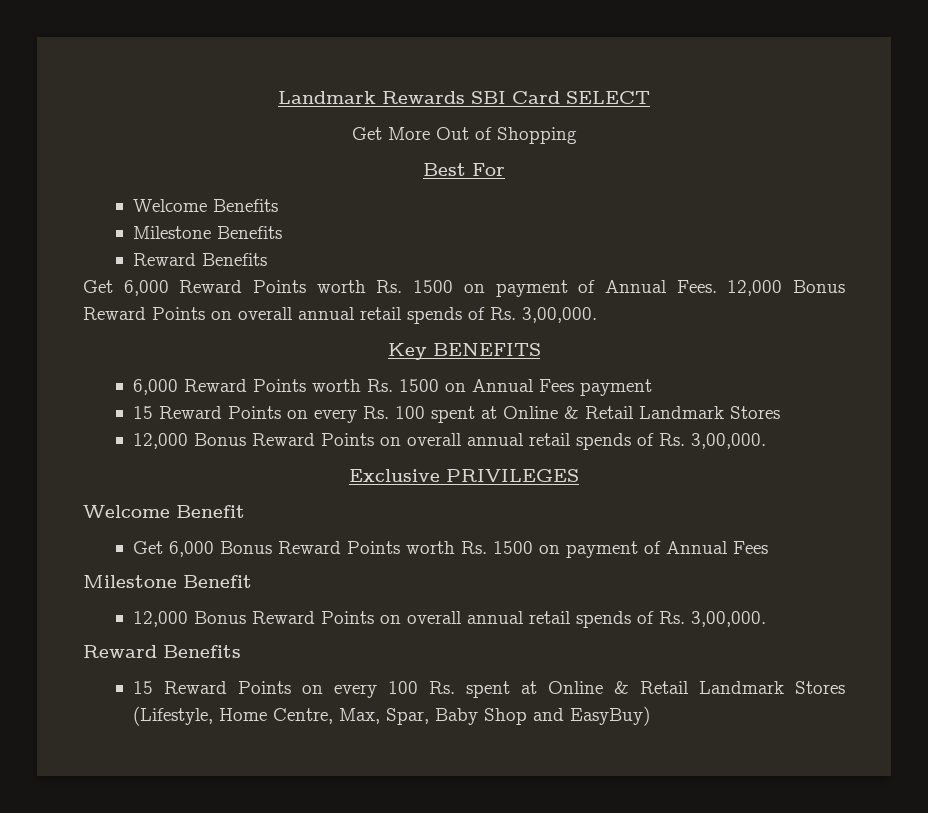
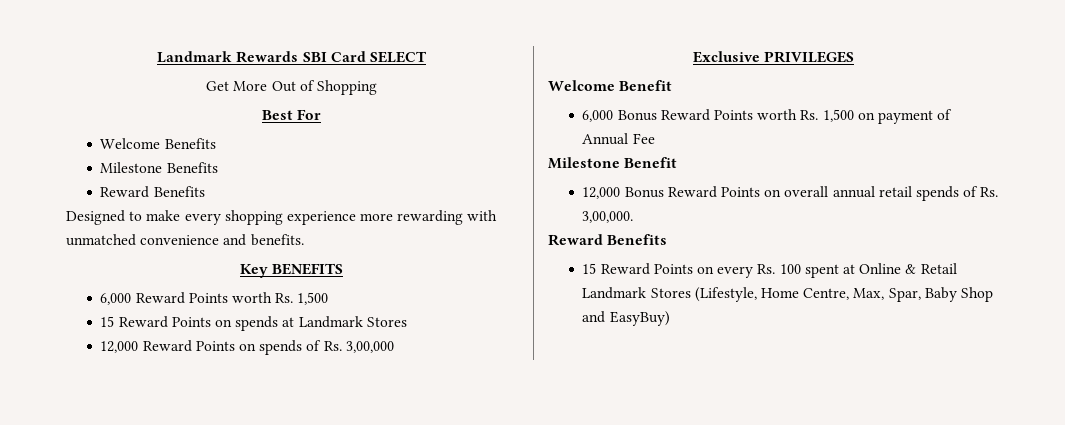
[83,280,846,297] [83,307,597,324] Get 6,000 Reward Points worth Rs. 1500 on payment of Annual Fees. 12,000 Bonus Reward Points on overall annual retail spends of Rs. 3,00,000. -> [66,210,498,225] [66,234,304,246] Designed to make every shopping experience more rewarding with unmatched convenience and benefits.
[398,379,652,396] [132,406,634,423] 1500 on Annual Fees payment // 15 Reward Points on every Rs. 100 spent at Online & Retail -> [297,292,329,305] [100,316,295,331] 1,500 // 15 Reward Points on spends at
[193,433,766,450] Bonus Reward Points on overall annual retail spends of Rs. 3,00,000. -> [142,340,394,355] Reward Points on spends of Rs. 3,00,000
[132,541,163,554] Get -> (673, 85) none
[492,541,768,558] 1500 on payment of Annual Fees -> [822,109,953,124] [582,133,655,145] 1,500 on payment of Annual Fee
[387,681,455,694] 100 Rs. -> [757,264,801,274] Rs. 100

